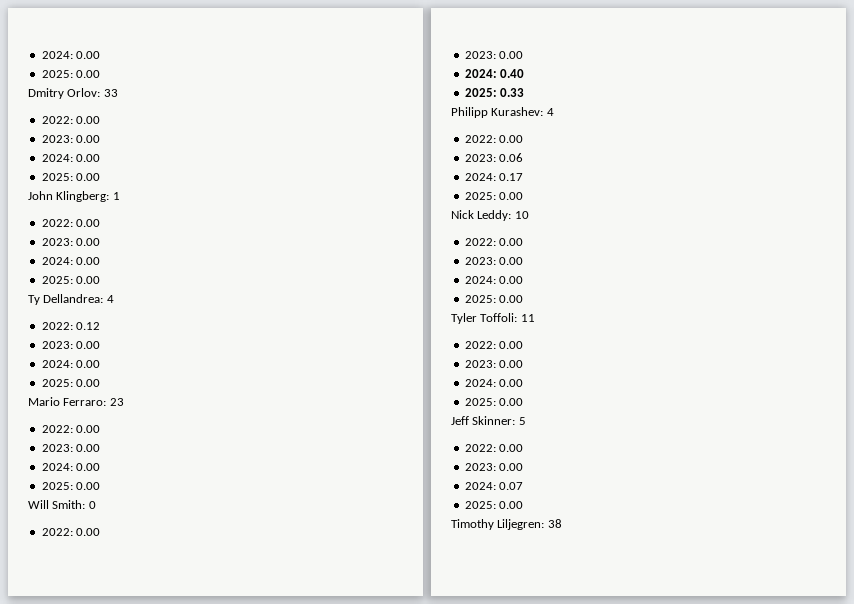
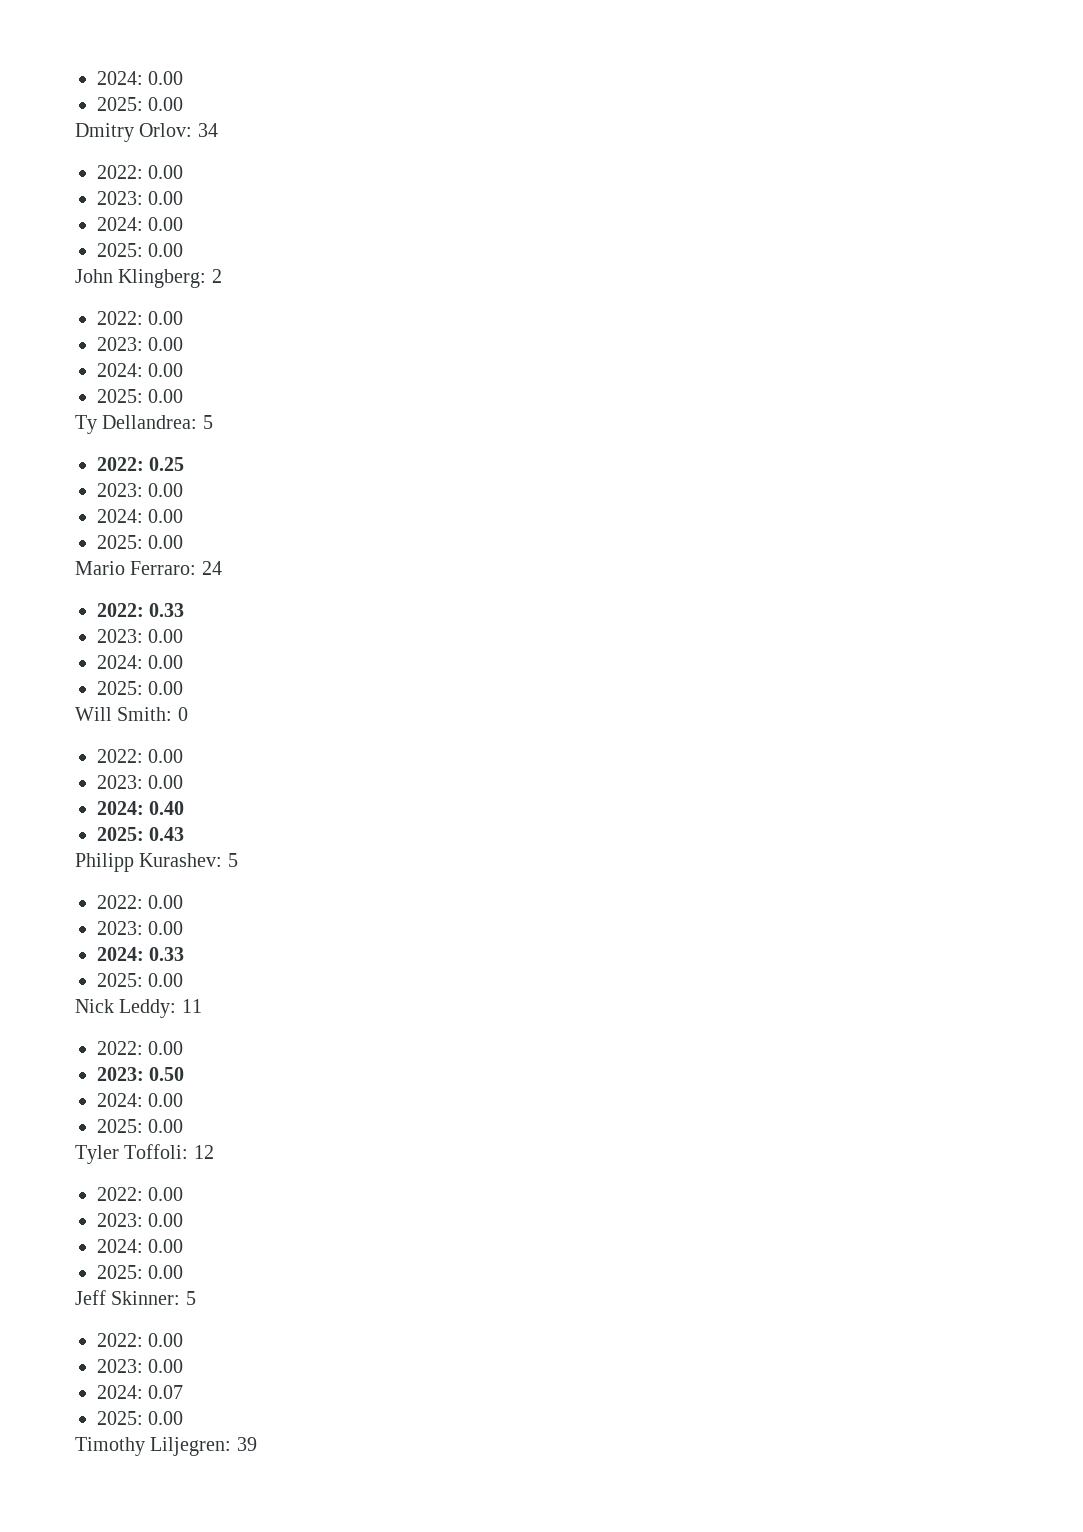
[103,89,118,97] 33 -> [197,123,218,137] 34
[112,192,120,200] 1 -> [211,269,222,283] 2
[106,295,114,303] [41,322,101,330] 4 // 2022: 0.12 -> [202,415,213,429] [97,457,185,471] 5 // 2022: 0.25
[109,398,124,406] [41,425,101,433] 23 // 2022: 0.00 -> [201,561,222,575] [97,603,185,617] 24 // 2022: 0.33
[500,88,525,97] 0.33 -> [149,827,185,841] 0.43
[546,108,554,116] [464,135,524,143] [464,153,524,162] [464,173,524,181] 4 // 2022: 0.00 // 2023: 0.06 // 2024: 0.17 -> [227,853,238,867] [97,895,184,909] [97,921,184,935] [97,947,185,961] 5 // 2022: 0.00 // 2023: 0.00 // 2024: 0.33
[514,211,529,219] [464,238,524,246] [464,257,524,265] 10 // 2022: 0.00 // 2023: 0.00 -> [181,999,202,1013] [97,1041,184,1055] [97,1067,185,1081] 11 // 2022: 0.00 // 2023: 0.50
[520,314,535,322] 11 -> [193,1145,214,1159] 12
[547,519,562,528] 38 -> [236,1437,257,1451] 39

